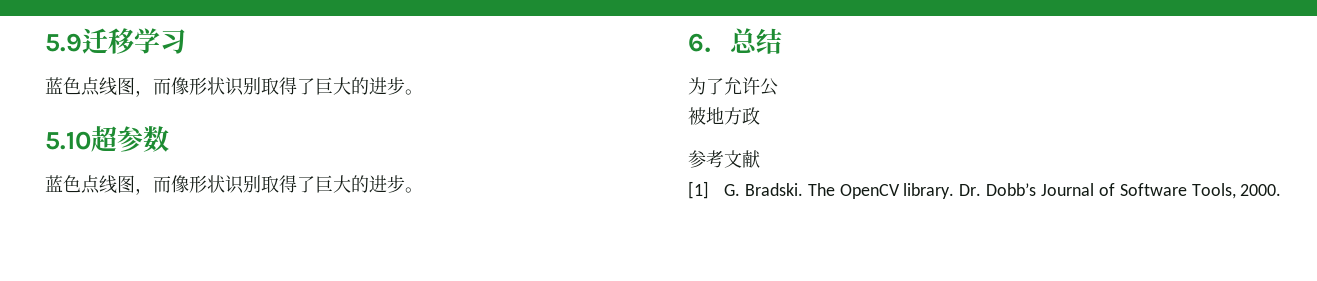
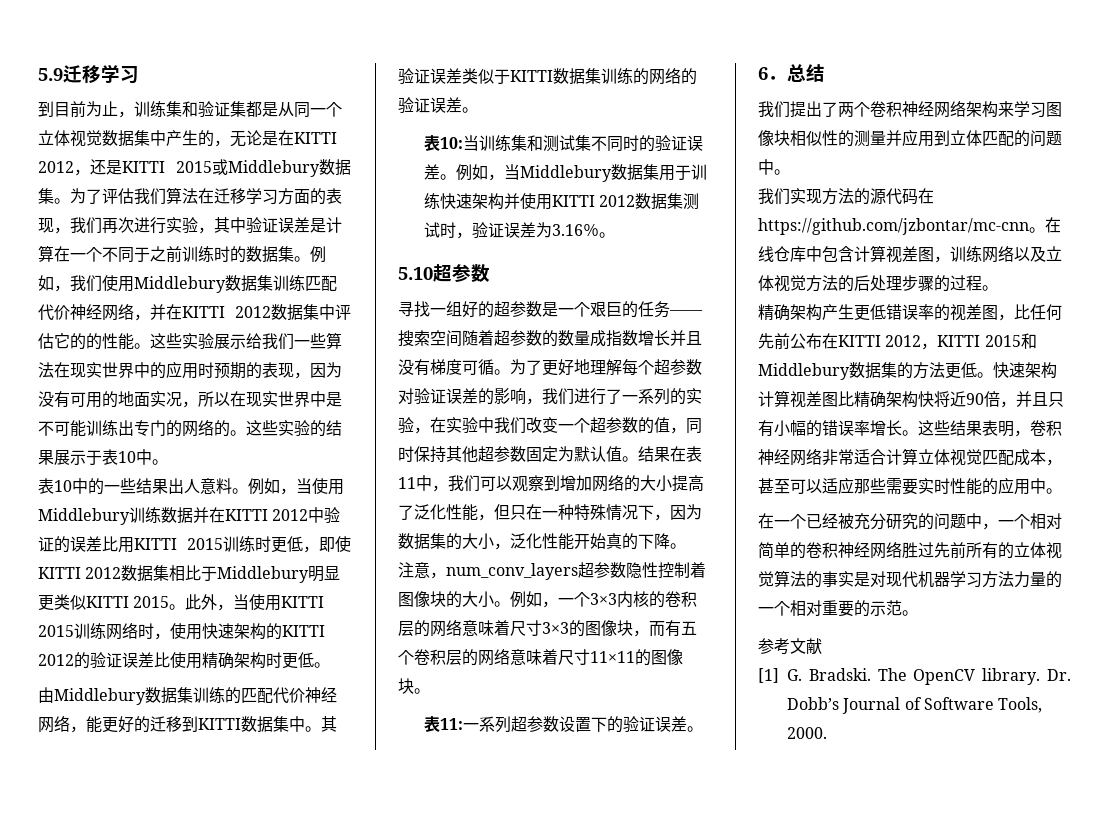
[45,77,423,97] [45,126,169,152] [45,175,423,195] [688,28,782,54] [688,77,778,96] [688,107,760,125] 蓝色点线图，而像形状识别取得了巨大的进步。 // 5.10超参数 // 蓝色点线图，而像形状识别取得了巨大的进步。 // 6．总结 // 为了允许公 // 被地方政 -> [38,101,342,118] [38,130,337,147] [38,159,351,177] [38,187,342,205] [38,217,342,234] [38,245,326,263] [38,275,337,293] [38,303,351,321] [38,332,342,350] [38,361,342,379] [38,391,342,408] [38,419,342,437] [38,449,168,465] [38,478,344,495] [38,507,341,525] [38,536,351,553] [38,565,341,583] [38,594,325,611] [38,622,325,640] [38,652,330,669] [38,687,337,705] [38,715,337,733] [398,67,697,85] [398,97,478,113] [423,135,703,152] [423,164,707,182] [423,193,700,210] [423,222,615,239] [398,264,490,282] [398,301,703,318] [398,330,702,347] [398,359,702,376] [398,388,702,405] [398,417,702,434] [398,446,702,463] [398,474,704,492] [398,504,702,521] [398,533,686,550] [398,562,706,580] [398,591,697,608] [398,619,697,637] [398,648,683,666] [398,678,430,694] [423,716,703,733] [758,64,825,82] [758,100,1062,118] [758,129,1062,147] [758,159,790,175] [758,188,934,205] [758,217,1061,235] [758,245,1062,263] [758,275,998,292] [758,304,1062,321] [758,333,1037,350] [758,362,1057,380] [758,390,1064,408] [758,420,1062,437] [758,448,1062,466] [758,477,1062,495] [758,513,1062,530] [758,541,1062,559] [758,570,1062,588] [758,600,918,617] 到目前为止，训练集和验证集都是从同一个立体视觉数据集中产生的，无论是在KITTI 2012，还是KITTI 2015或Middlebury数据集。为了评估我们算法在迁移学习方面的表现，我们再次进行实验，其中验证误差是计算在一个不同于之前训练时的数据集。例如，我们使用Middlebury数据集训练匹配代价神经网络，并在KITTI 2012数据集中评估它的的性能。这些实验展示给我们一些算法在现实世界中的应用时预期的表现，因为没有可用的地面实况，所以在现实世界中是不可能训练出专门的网络的。这些实验的结果展示于表10中。 // 表10中的一些结果出人意料。例如，当使用Middlebury训练数据并在KITTI 2012中验证的误差比用KITTI 2015训练时更低，即使KITTI 2012数据集相比于Middlebury明显更类似KITTI 2015。此外，当使用KITTI 2015训练网络时，使用快速架构的KITTI 2012的验证误差比使用精确架构时更低。 // 由Middlebury数据集训练的匹配代价神经网络，能更好的迁移到KITTI数据集中。其验证误差类似于KITTI数据集训练的网络的验证误差。 // 表10:当训练集和测试集不同时的验证误差。例如，当Middlebury数据集用于训练快速架构并使用KITTI 2012数据集测试时，验证误差为3.16％。 // 5.10超参数 // 寻找一组好的超参数是一个艰巨的任务——搜索空间随着超参数的数量成指数增长并且没有梯度可循。为了更好地理解每个超参数对验证误差的影响，我们进行了一系列的实验，在实验中我们改变一个超参数的值，同时保持其他超参数固定为默认值。结果在表11中，我们可以观察到增加网络的大小提高了泛化性能，但只在一种特殊情况下，因为数据集的大小，泛化性能开始真的下降。 // 注意，num_conv_layers超参数隐性控制着图像块的大小。例如，一个3×3内核的卷积层的网络意味着尺寸3×3的图像块，而有五个卷积层的网络意味着尺寸11×11的图像块。 // 表11:一系列超参数设置下的验证误差。 // 6．总结 // 我们提出了两个卷积神经网络架构来学习图像块相似性的测量并应用到立体匹配的问题中。 // 我们实现方法的源代码在https://github.com/jzbontar/mc-cnn。在线仓库中包含计算视差图，训练网络以及立体视觉方法的后处理步骤的过程。 // 精确架构产生更低错误率的视差图，比任何先前公布在KITTI 2012，KITTI 2015和Middlebury数据集的方法更低。快速架构计算视差图比精确架构快将近90倍，并且只有小幅的错误率增长。这些结果表明，卷积神经网络非常适合计算立体视觉匹配成本，甚至可以适应那些需要实时性能的应用中。 // 在一个已经被充分研究的问题中，一个相对简单的卷积神经网络胜过先前所有的立体视觉算法的事实是对现代机器学习方法力量的一个相对重要的示范。

